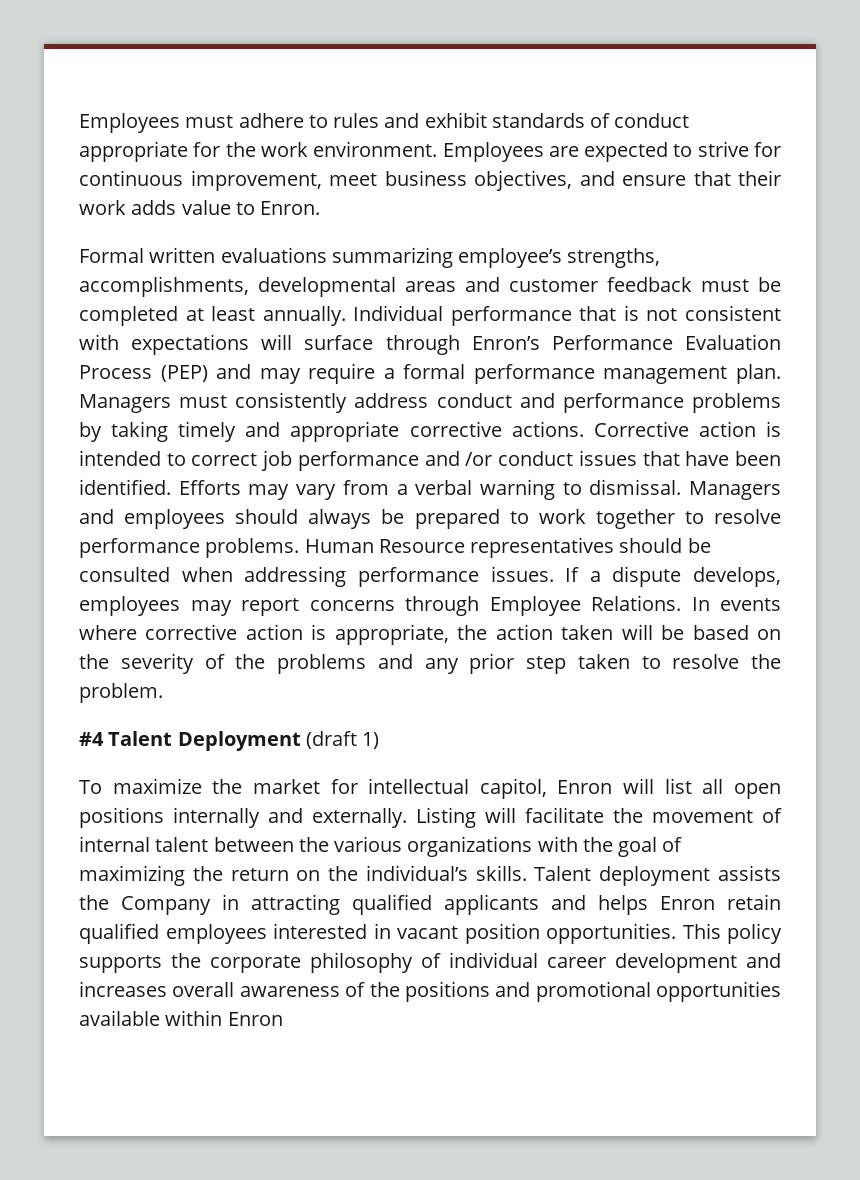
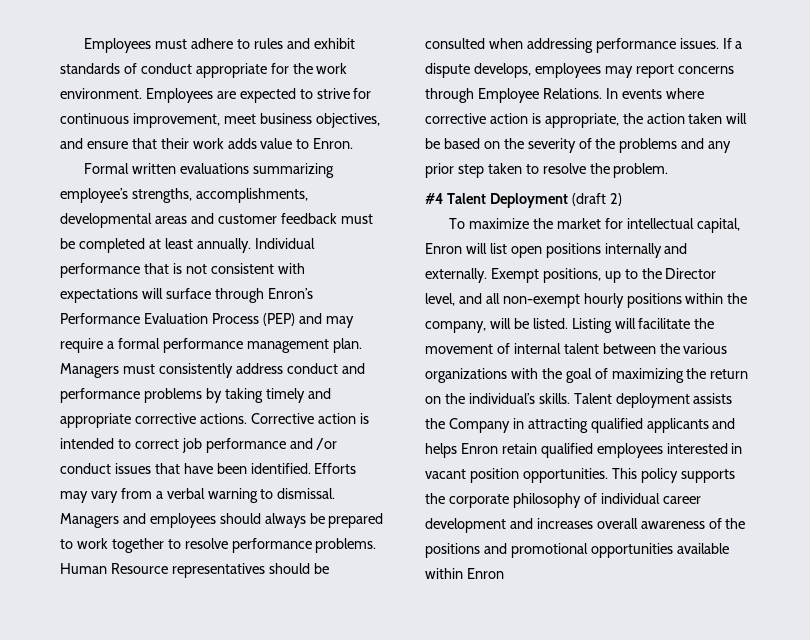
[362,732,380,749] 1) -> [609,193,622,206] 2)
[479,778,547,799] capitol, -> [696,218,740,233] capital,
[702,779,724,794] all -> (507, 248) none
(408, 818) none -> [490,268,717,283] [425,293,748,308] [425,318,568,333] Exempt positions, up to the Director level, and all non-exempt hourly positions within the company, will be listed.

